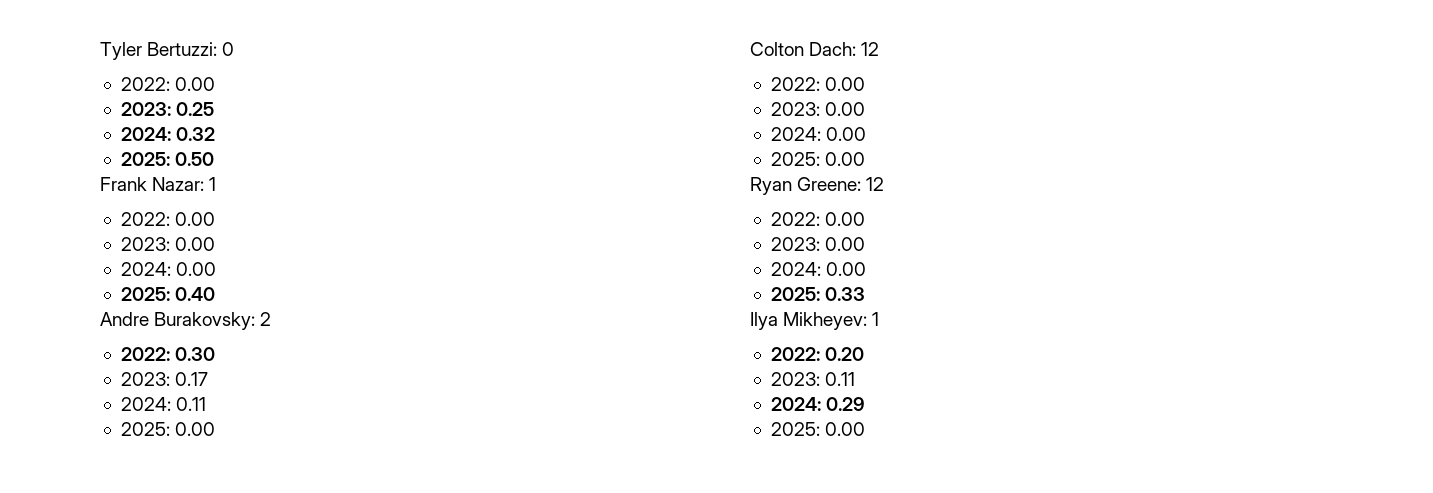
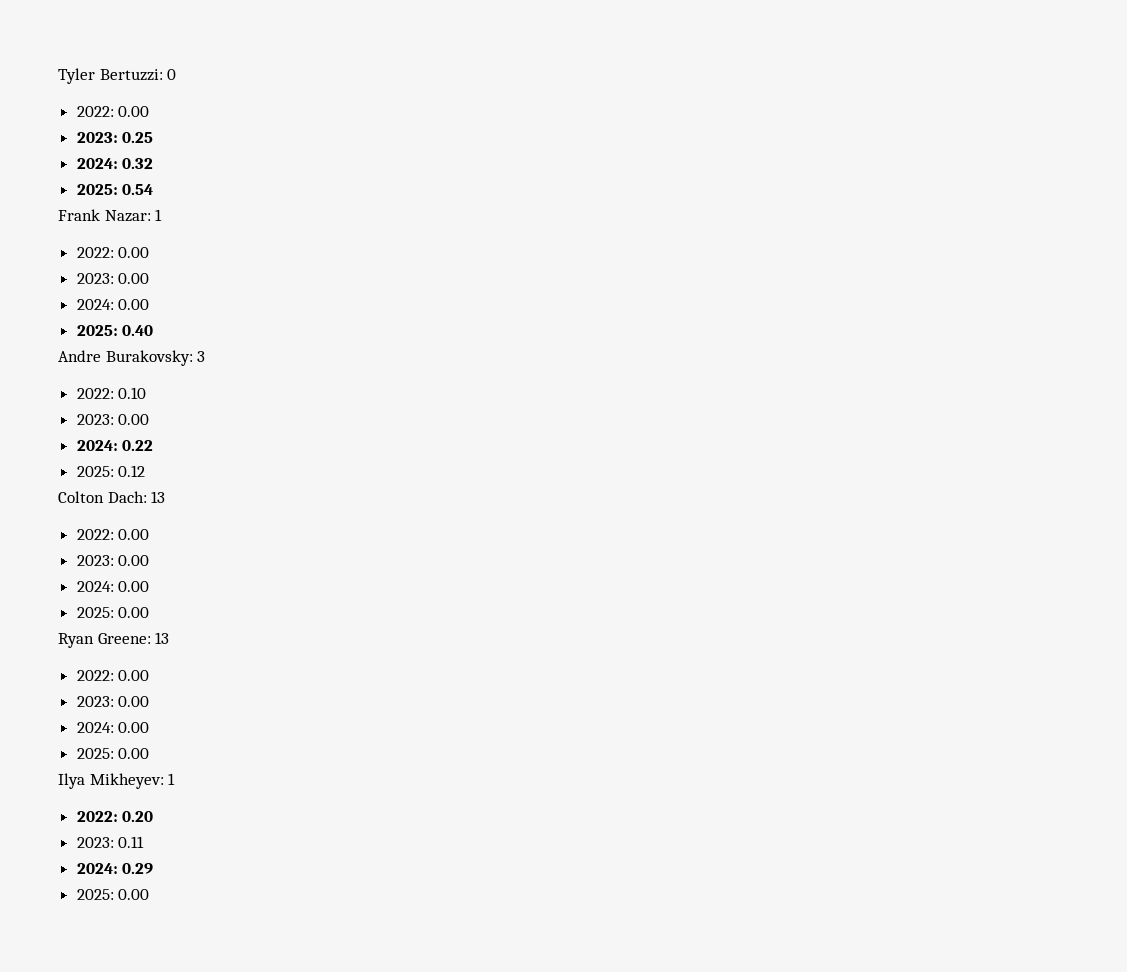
[175,152,215,166] 0.50 -> [122,184,154,195] 0.54
[260,312,272,326] [120,347,216,361] [120,372,209,386] [120,397,207,411] [120,422,216,436] 2 // 2022: 0.30 // 2023: 0.17 // 2024: 0.11 // 2025: 0.00 -> [197,351,206,362] [76,387,147,399] [76,414,150,425] [76,440,154,451] [76,465,146,477] 3 // 2022: 0.10 // 2023: 0.00 // 2024: 0.22 // 2025: 0.12
[861,42,880,56] 12 -> [151,491,166,503] 13
[866,177,885,191] [770,212,866,226] [770,237,866,251] [770,262,867,276] [770,287,866,301] 12 // 2022: 0.00 // 2023: 0.00 // 2024: 0.00 // 2025: 0.33 -> [155,632,170,644] [76,670,150,681] [76,696,150,707] [76,722,150,733] [76,748,150,759] 13 // 2022: 0.00 // 2023: 0.00 // 2024: 0.00 // 2025: 0.00

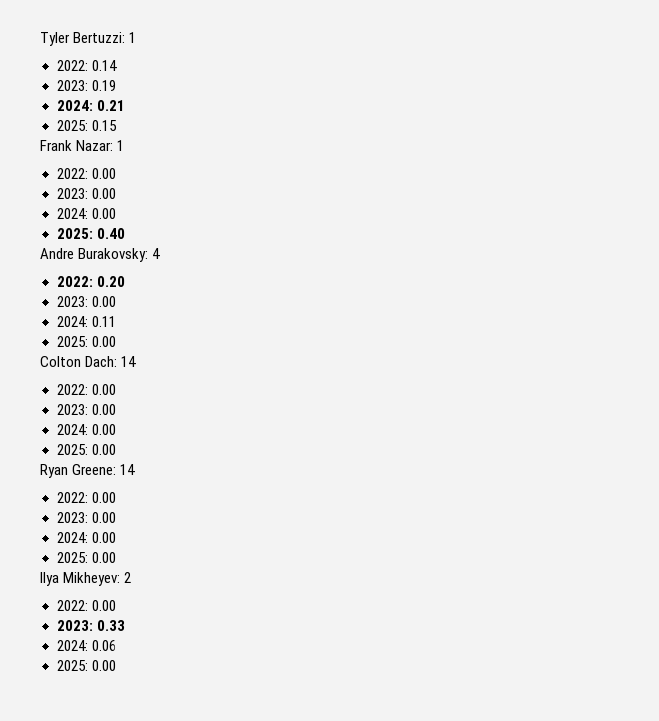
[167,69,177,80] [76,106,150,117] [76,132,154,143] [76,158,154,169] [76,184,154,195] 0 // 2022: 0.00 // 2023: 0.25 // 2024: 0.32 // 2025: 0.54 -> [129,32,137,43] [56,60,117,71] [56,80,116,91] [56,100,125,111] [56,120,117,131] 1 // 2022: 0.14 // 2023: 0.19 // 2024: 0.21 // 2025: 0.15
[197,351,206,362] [76,387,147,399] [76,414,150,425] [76,440,154,451] [76,465,146,477] 3 // 2022: 0.10 // 2023: 0.00 // 2024: 0.22 // 2025: 0.12 -> [152,248,161,259] [56,276,125,287] [56,296,116,307] [56,316,116,327] [56,336,116,347] 4 // 2022: 0.20 // 2023: 0.00 // 2024: 0.11 // 2025: 0.00
[151,491,166,503] 13 -> [121,356,137,367] 14
[155,632,170,644] 13 -> [120,464,136,475] 14
[168,773,176,785] [76,811,154,822] [76,836,145,848] [76,863,154,874] 1 // 2022: 0.20 // 2023: 0.11 // 2024: 0.29 -> [124,572,132,583] [56,600,116,611] [56,620,125,631] [56,640,116,651] 2 // 2022: 0.00 // 2023: 0.33 // 2024: 0.06

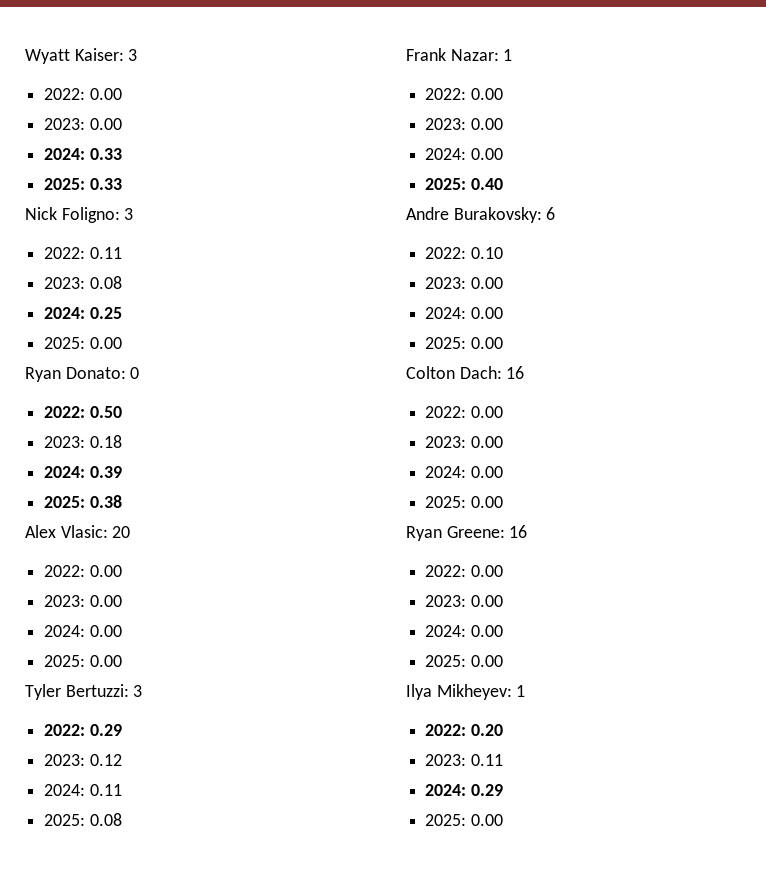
(40, 39) none -> [25,48,138,64] [44,88,122,100] [44,118,122,130] [44,148,122,160] [44,178,122,190] [25,207,134,223] [44,247,122,259] [44,276,122,289] [44,307,122,319] [44,337,122,349] [25,367,140,382] [44,406,122,418] [44,435,122,448] [44,466,122,478] [44,495,122,508] [25,525,131,538] [44,565,122,577] [44,595,122,607] [44,625,122,637] [44,655,122,667] Wyatt Kaiser: 3 // 2022: 0.00 // 2023: 0.00 // 2024: 0.33 // 2025: 0.33 // Nick Foligno: 3 // 2022: 0.11 // 2023: 0.08 // 2024: 0.25 // 2025: 0.00 // Ryan Donato: 0 // 2022: 0.50 // 2023: 0.18 // 2024: 0.39 // 2025: 0.38 // Alex Vlasic: 20 // 2022: 0.00 // 2023: 0.00 // 2024: 0.00 // 2025: 0.00 //
[129,32,137,43] [56,60,117,71] [56,80,116,91] [56,100,125,111] [56,120,117,131] 1 // 2022: 0.14 // 2023: 0.19 // 2024: 0.21 // 2025: 0.15 -> [133,685,143,697] [44,724,122,736] [44,754,122,766] [44,784,122,796] [44,813,122,826] 3 // 2022: 0.29 // 2023: 0.12 // 2024: 0.11 // 2025: 0.08
[152,248,161,259] [56,276,125,287] [56,296,116,307] [56,316,116,327] 4 // 2022: 0.20 // 2023: 0.00 // 2024: 0.11 -> [546,207,556,220] [425,247,503,259] [425,277,503,289] [425,307,503,319] 6 // 2022: 0.10 // 2023: 0.00 // 2024: 0.00
[121,356,137,367] 14 -> [506,366,525,379] 16
[120,464,136,475] 14 -> [509,525,528,538] 16
[124,572,132,583] [56,600,116,611] [56,620,125,631] [56,640,116,651] 2 // 2022: 0.00 // 2023: 0.33 // 2024: 0.06 -> [516,685,526,697] [425,724,503,736] [425,754,503,766] [425,784,503,796] 1 // 2022: 0.20 // 2023: 0.11 // 2024: 0.29

